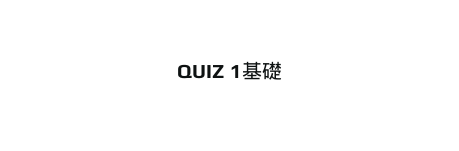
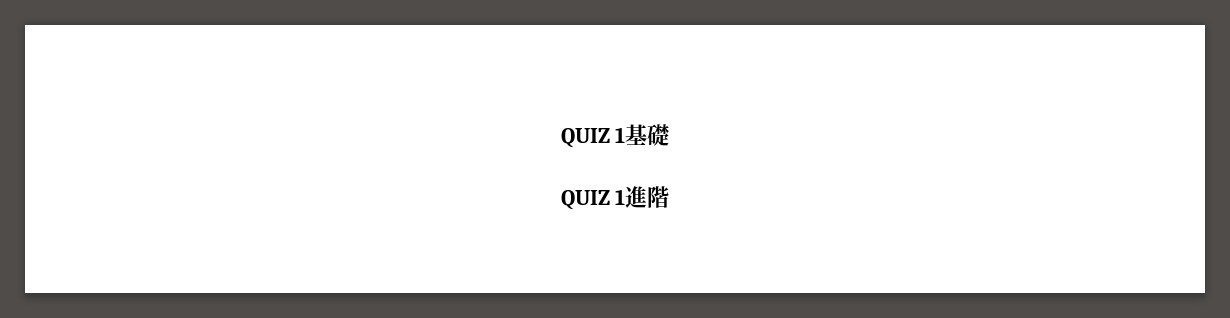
(282, 70) none -> [560,186,670,210] // QUIZ 1進階

